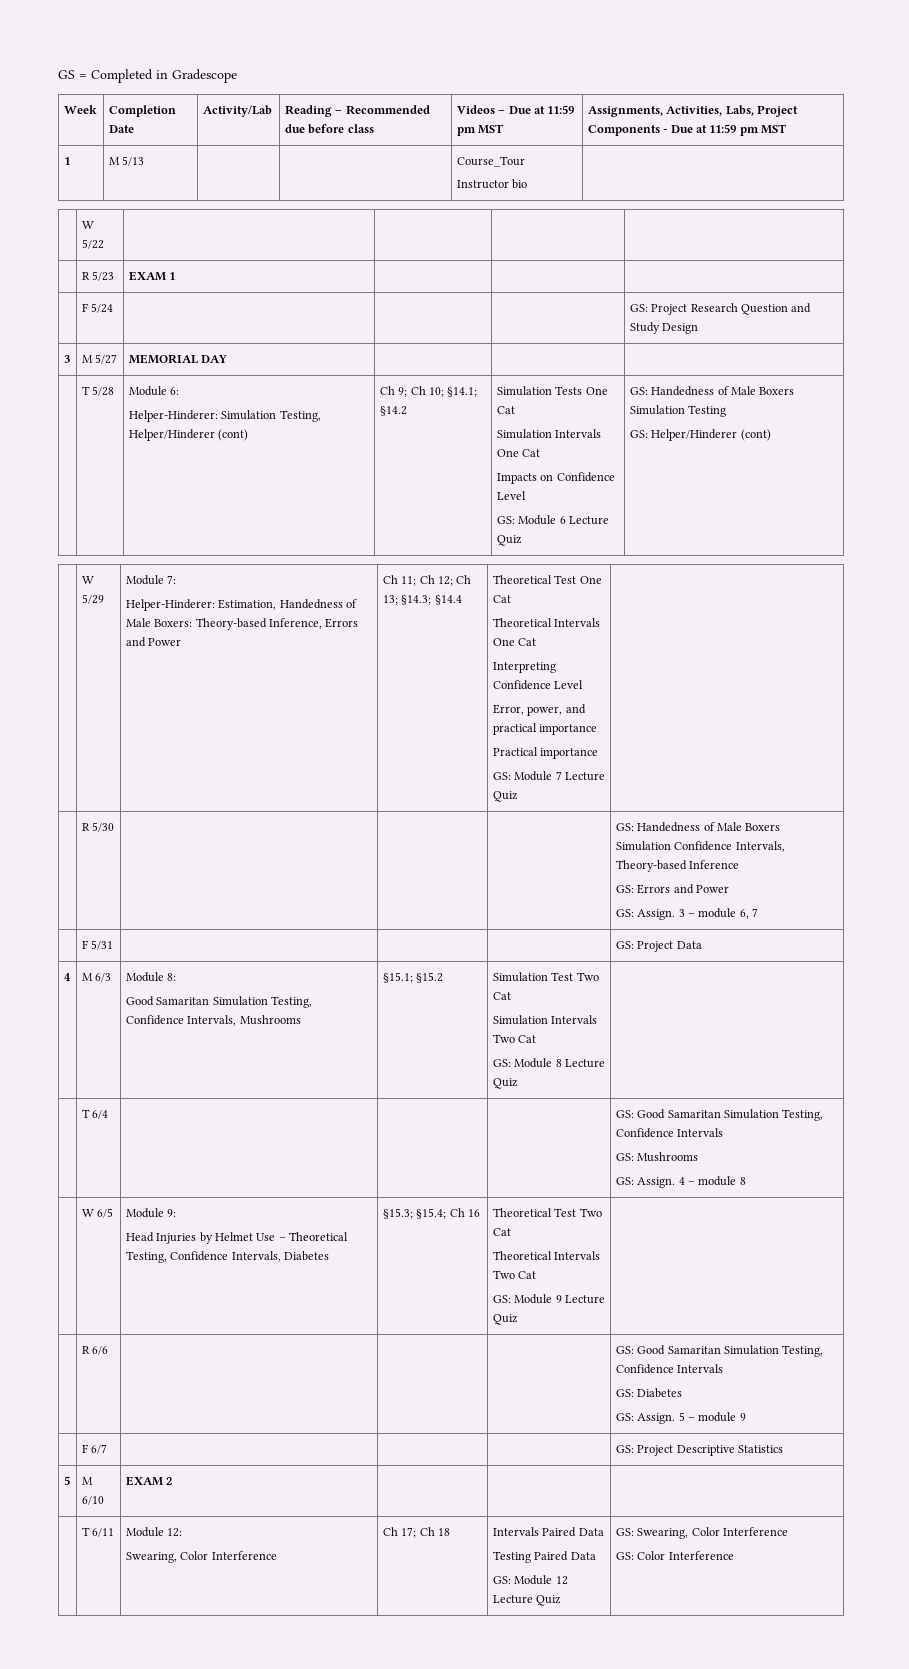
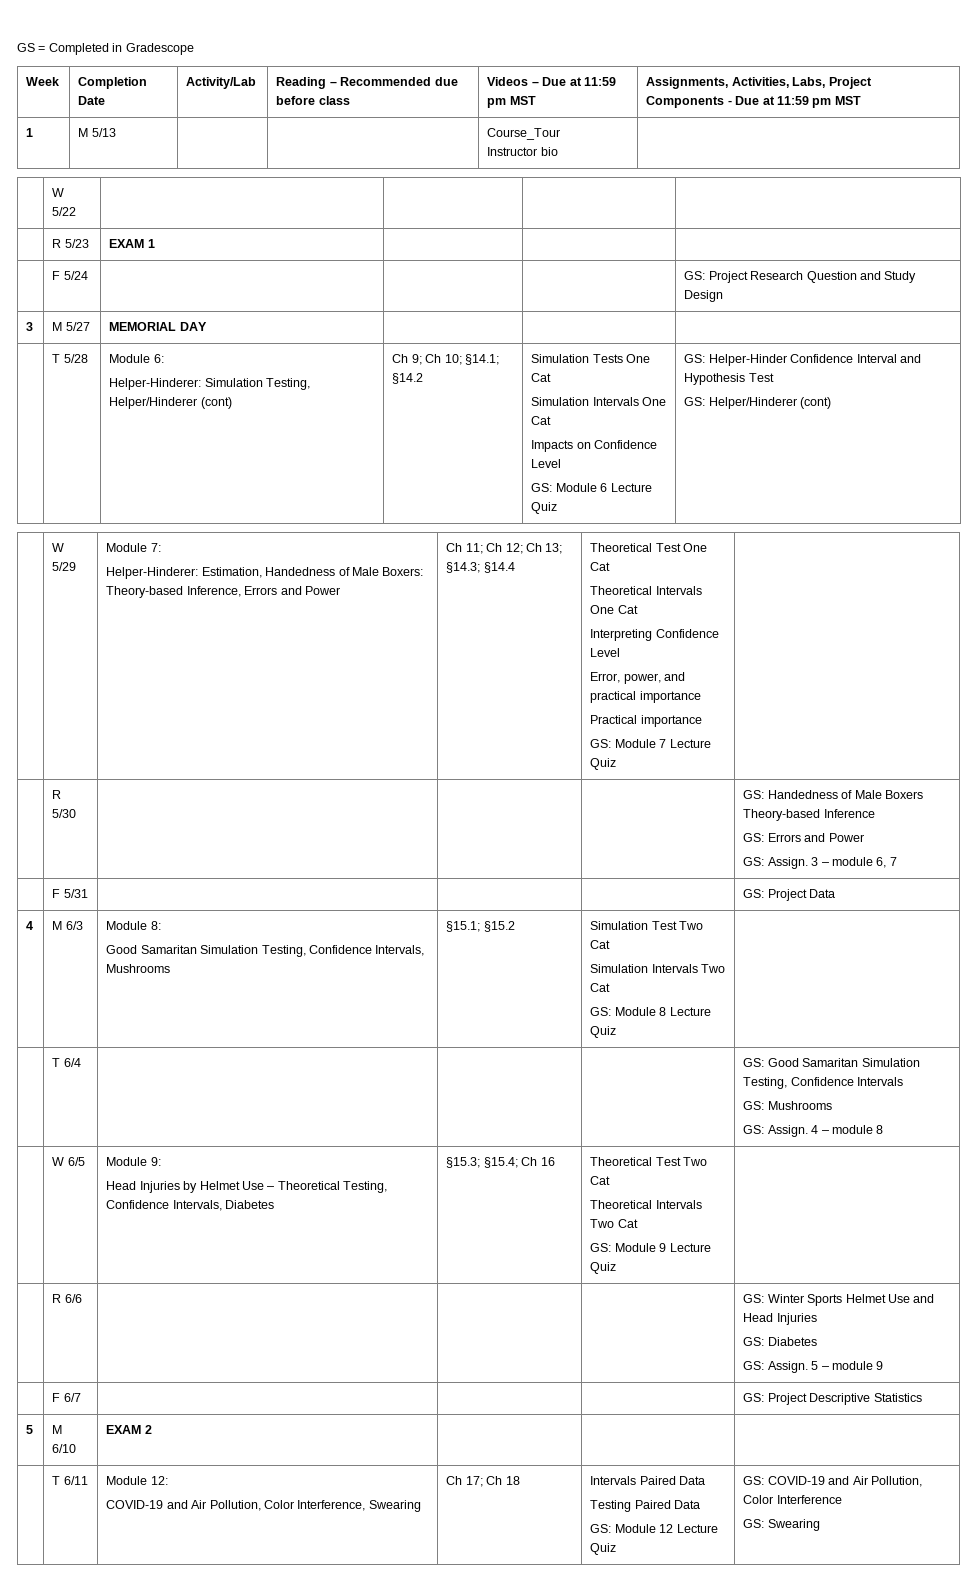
[651,386,795,396] [629,405,727,417] Handedness of Male Boxers Simulation Testing -> [708,354,921,366] [684,373,774,385] Helper-Hinder Confidence Interval and Hypothesis Test
[615,841,785,852] Simulation Confidence Intervals, -> (923, 794) none
[637,1345,824,1357] [615,1364,724,1374] Good Samaritan Simulation Testing, Confidence Intervals -> [767,1294,935,1306] [743,1313,817,1325] Winter Sports Helmet Use and Head Injuries
[125,1551,277,1563] Swearing, Color Interference -> [106,1500,421,1512] COVID-19 and Air Pollution, Color Interference, Swearing
[637,1528,689,1539] Swearing, -> [767,1476,922,1487] COVID-19 and Air Pollution,
[637,1551,734,1560] Color Interference -> [767,1519,820,1531] Swearing

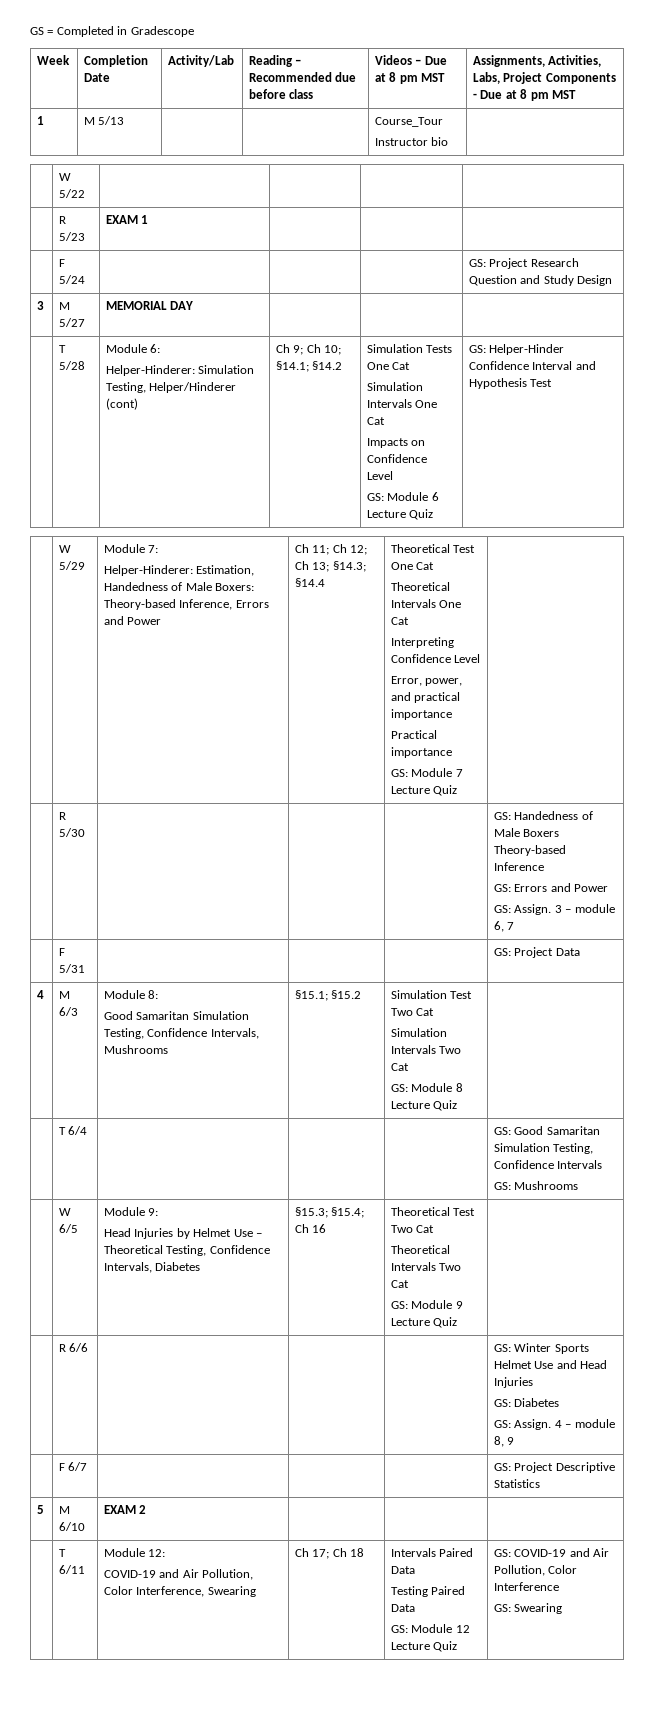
[583,77,616,86] 11:59 -> [389,72,397,82] 8
[776,96,809,105] 11:59 -> [520,89,528,99] 8
[684,397,832,409] // GS: Helper/Hinderer (cont) -> (553, 383) none
[743,1125,884,1137] // GS: Assign. 4 – module 8 -> (579, 1185) none
[811,1361,873,1370] 5 – module -> [554,1419,615,1428] [494,1436,505,1447] 4 – module 8,

